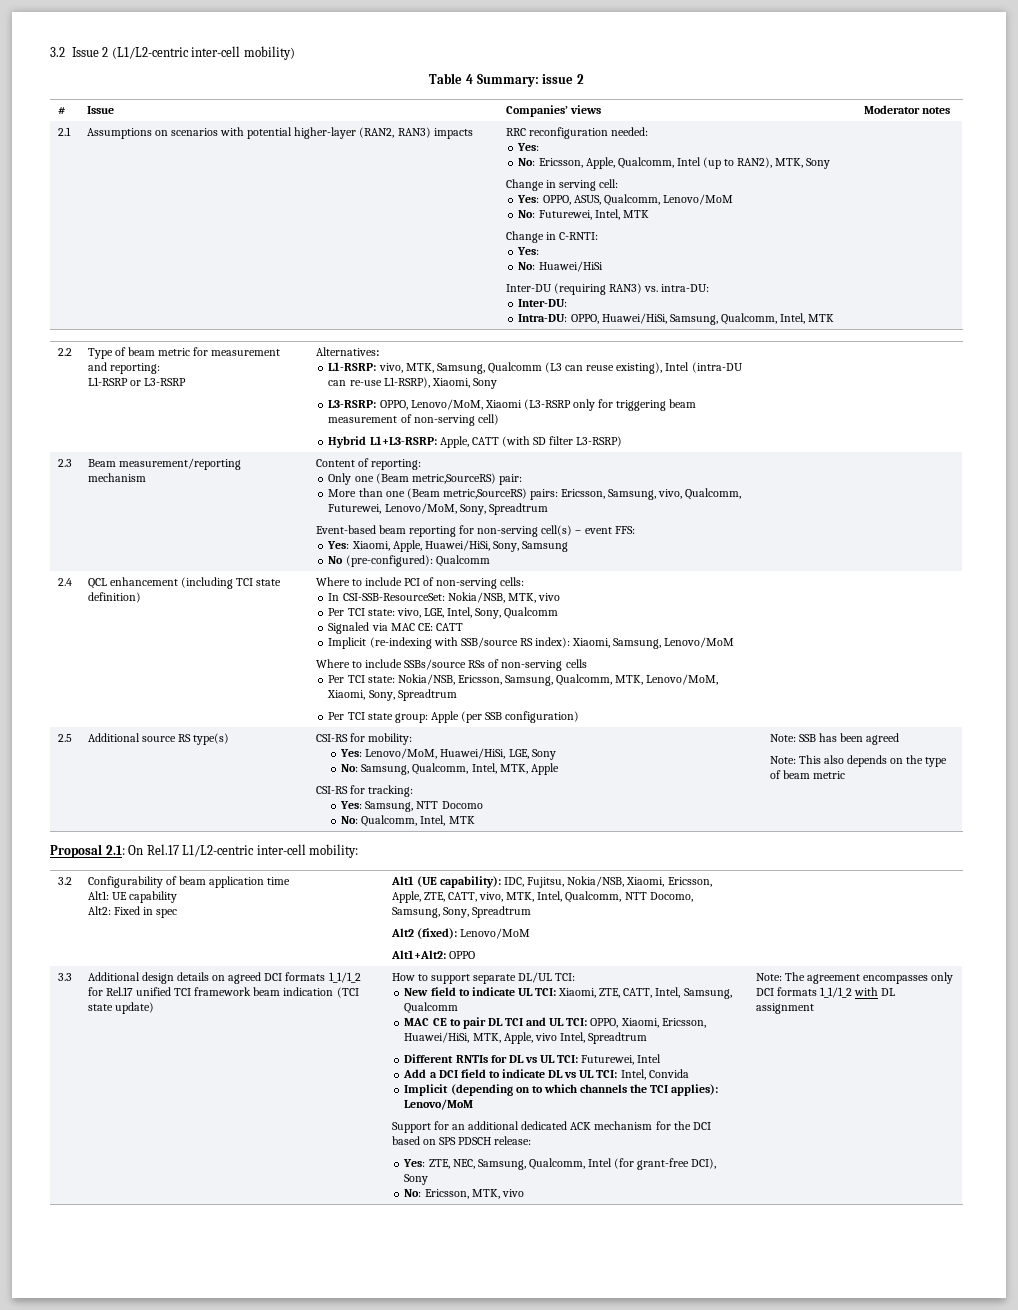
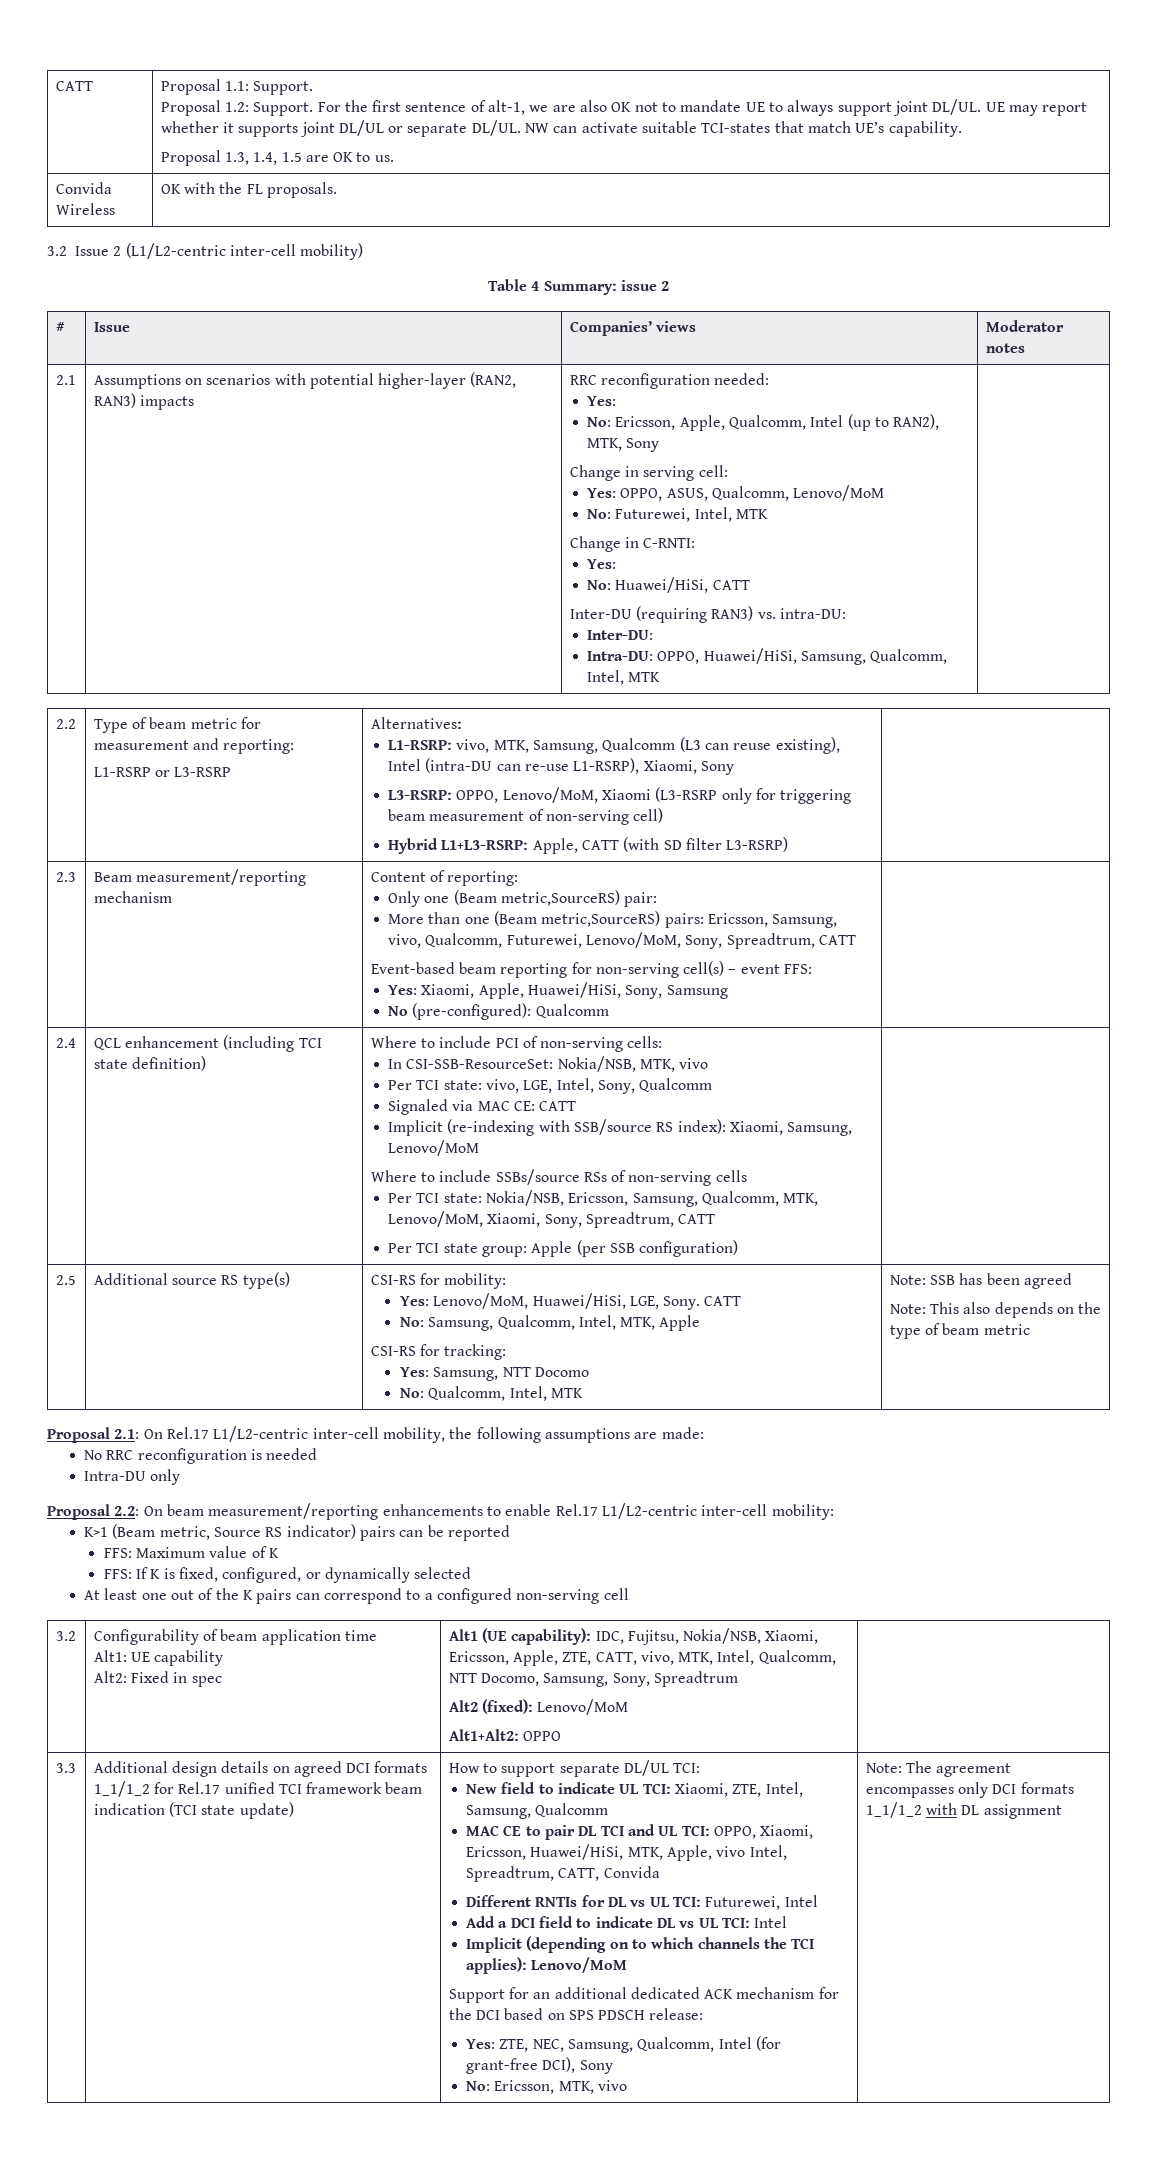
(50, 52) none -> [55,81,93,91] [160,79,314,95] [160,99,1088,116] [160,120,962,137] [160,150,394,166] [55,182,112,194] [55,203,115,215] [160,182,337,198] CATT | Proposal 1.1: Support. // Proposal 1.2: Support. For the first sentence of alt-1, we are also OK not to mandate UE to always support joint DL/UL. UE may report whether it supports joint DL/UL or separate DL/UL. NW can activate suitable TCI-states that match UE’s capability. // Proposal 1.3, 1.4, 1.5 are OK to us. // Convida Wireless | OK with the FL proposals. //
[538,261,603,272] Huawei/HiSi -> [615,577,750,593] Huawei/HiSi, CATT
[488,503,548,515] Spreadtrum -> [726,933,857,949] Spreadtrum, CATT
[397,689,457,701] Spreadtrum -> [586,1212,716,1228] Spreadtrum, CATT
[531,749,556,760] Sony -> [663,1296,742,1310] Sony. CATT
[309,844,359,858] mobility: -> [382,1427,704,1443] [84,1448,318,1464] [84,1469,181,1485] [47,1503,834,1520] [84,1524,511,1541] [103,1546,279,1558] [103,1567,472,1583] [84,1588,629,1604] mobility, the following assumptions are made: // No RRC reconfiguration is needed // Intra-DU only // Proposal 2.2: On beam measurement/reporting enhancements to enable Rel.17 L1/L2-centric inter-cell mobility: // K>1 (Beam metric, Source RS indicator) pairs can be reported // FFS: Maximum value of K // FFS: If K is fixed, configured, or dynamically selected // At least one out of the K pairs can correspond to a configured non-serving cell
[623,988,653,998] CATT, -> (762, 1790) none
[587,1032,647,1044] Spreadtrum -> [466,1866,660,1882] Spreadtrum, CATT, Convida
[620,1069,689,1080] Intel, Convida -> [754,1916,788,1928] Intel

